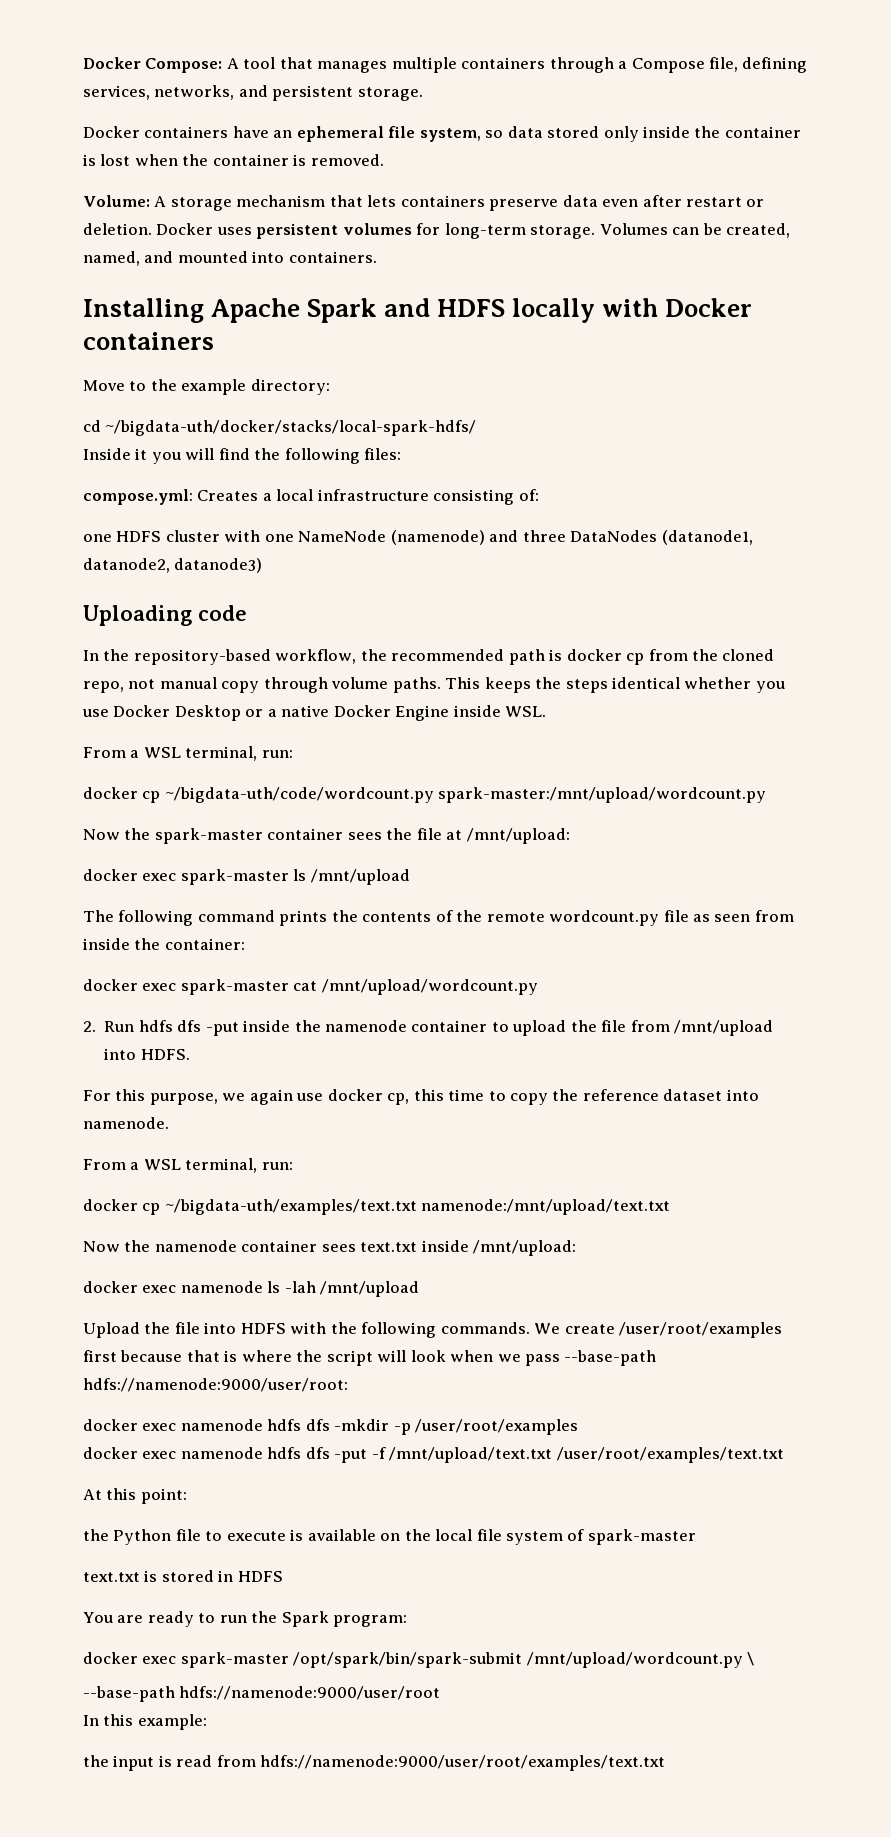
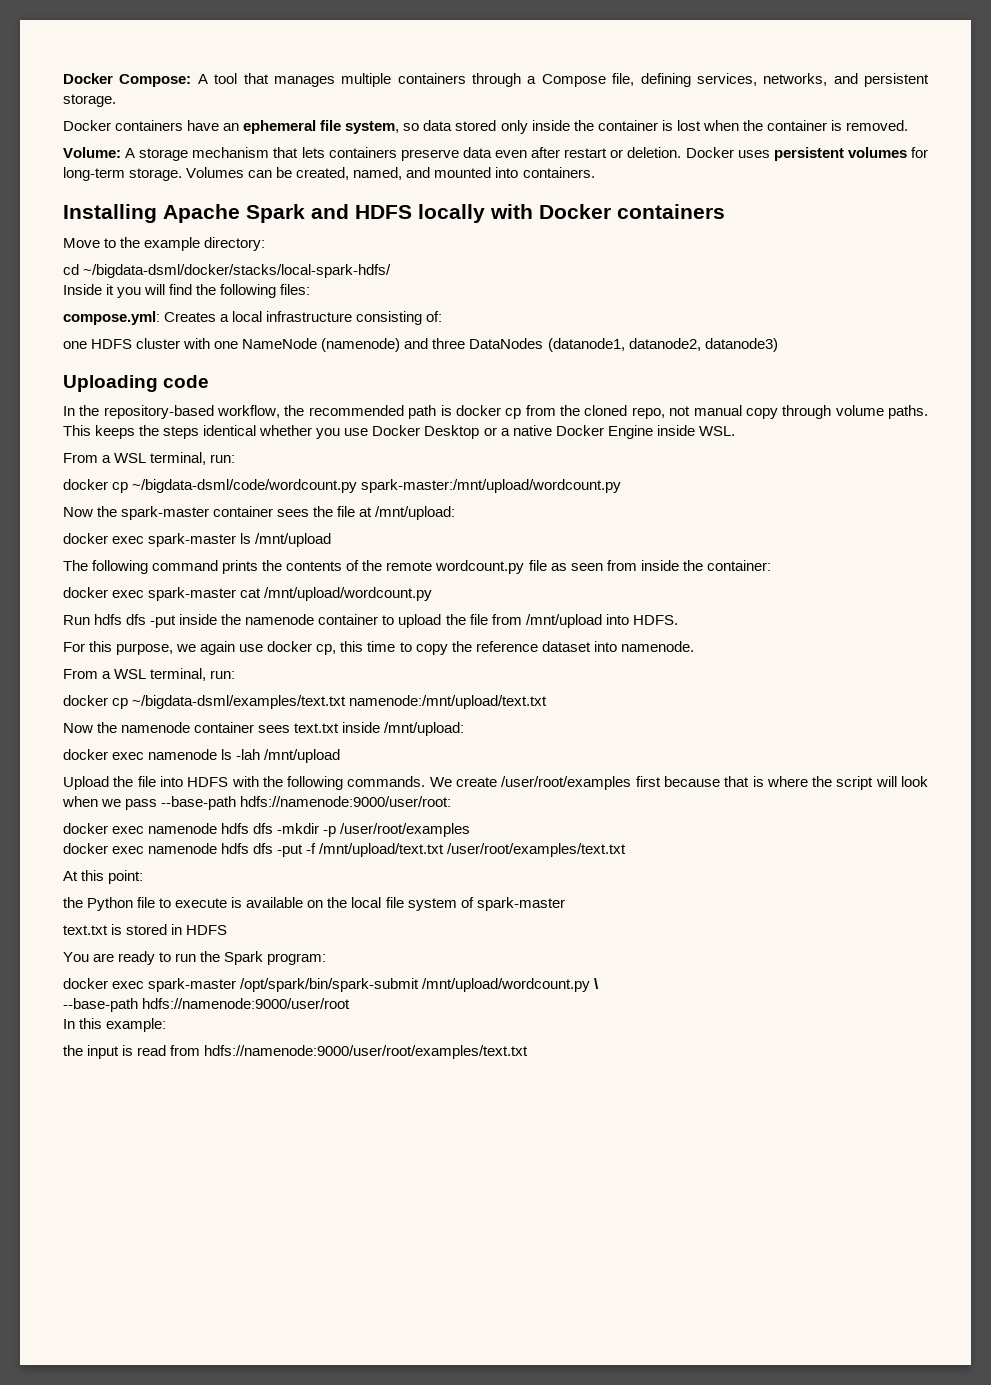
[105,420,477,436] ~/bigdata-uth/docker/stacks/local-spark-hdfs/ -> [83,264,392,278] ~/bigdata-dsml/docker/stacks/local-spark-hdfs/
[164,787,434,803] ~/bigdata-uth/code/wordcount.py -> [132,479,358,493] ~/bigdata-dsml/code/wordcount.py
[83,1021,96,1032] 2. -> (433, 594) none
[164,1199,417,1215] ~/bigdata-uth/examples/text.txt -> [132,695,347,709] ~/bigdata-dsml/examples/text.txt

